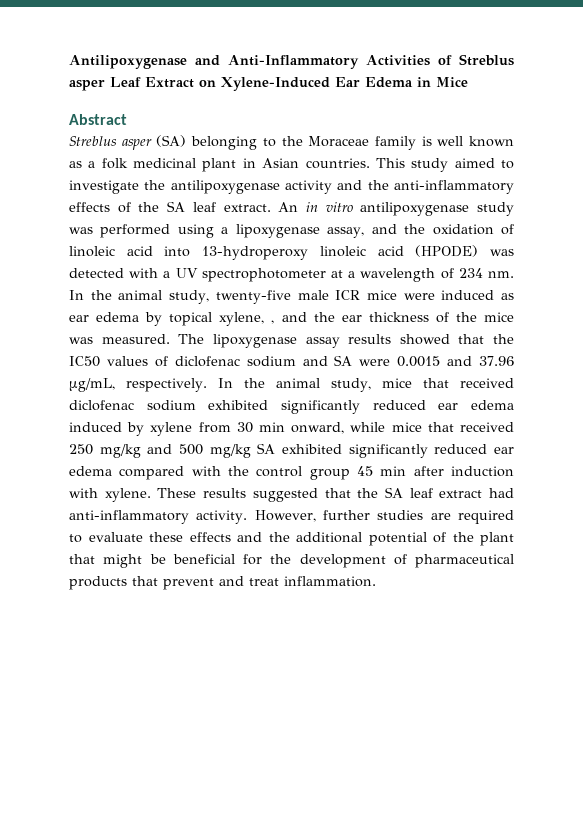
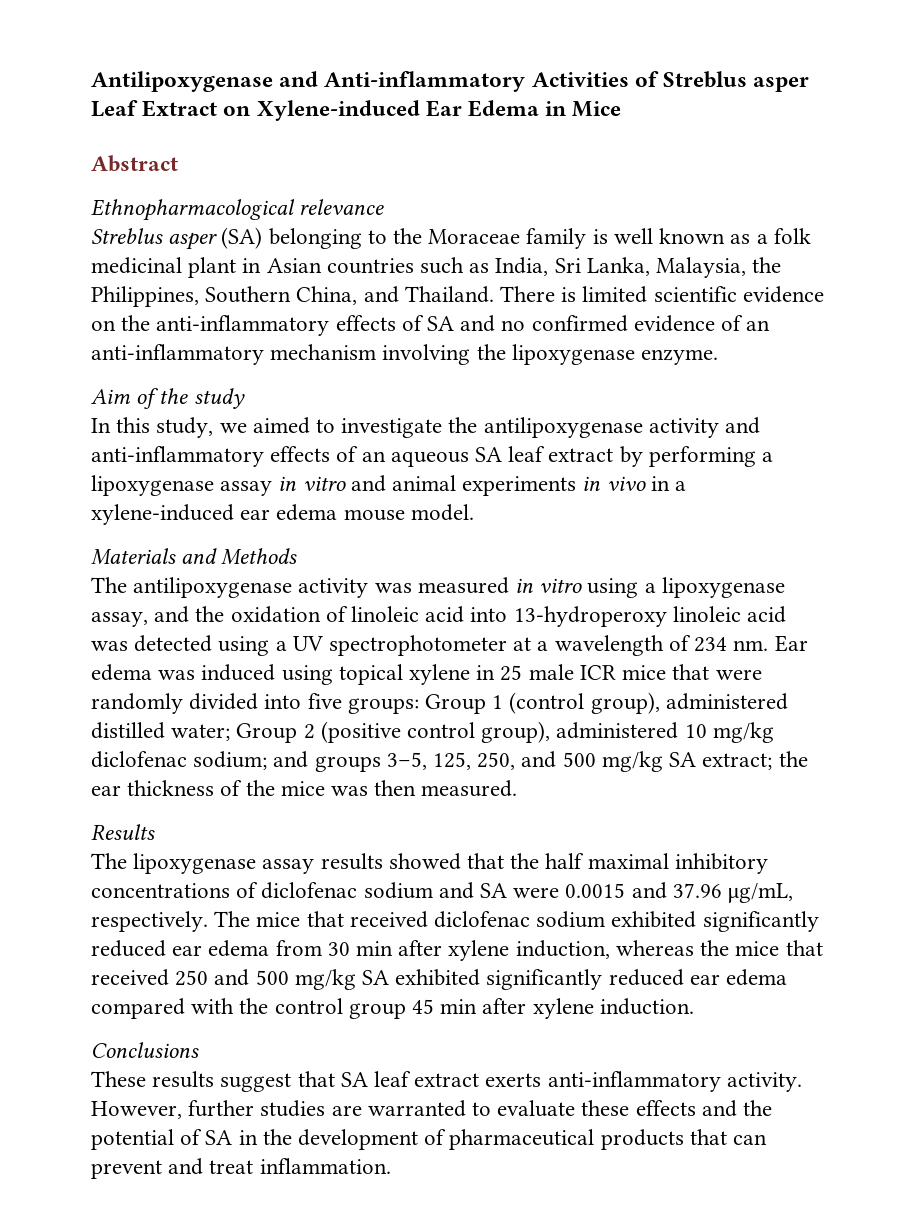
[228,55,359,69] Anti-Inflammatory -> [324,71,526,92] Anti-inflammatory
[221,77,330,91] Xylene-Induced -> [256,100,420,121] Xylene-induced
(127, 119) none -> [91,199,385,221] // Ethnopharmacological relevance
[305,158,449,172] countries. This study -> [326,257,782,278] [91,286,824,307] [91,315,771,336] [91,344,719,365] [91,388,245,409] [91,417,247,438] countries such as India, Sri Lanka, Malaysia, the Philippines, Southern China, and Thailand. There is limited scientific evidence on the anti-inflammatory effects of SA and no confirmed evidence of an anti-inflammatory mechanism involving the lipoxygenase enzyme. // Aim of the study // In this study, we
[367,180,514,194] [69,201,514,216] [69,224,171,238] the anti-inflammatory effects of the SA leaf extract. An in vitro antilipoxygenase study was performed -> [91,446,774,467] [91,475,687,496] [91,504,474,525] [91,548,298,565] [91,577,583,598] anti-inflammatory effects of an aqueous SA leaf extract by performing a lipoxygenase assay in vitro and animal experiments in vivo in a xylene-induced ear edema mouse model. // Materials and Methods // The antilipoxygenase activity was measured in vitro
[415,245,479,257] (HPODE) -> (787, 614) none
[129,268,159,278] with -> [218,636,270,656] using
[69,290,515,304] [69,312,307,326] In the animal study, twenty-five male ICR mice were induced as ear edema by topical xylene, , and -> [774,635,808,652] [91,664,762,685] [91,692,788,714] [91,721,774,743] [91,751,773,772] Ear edema was induced using topical xylene in 25 male ICR mice that were randomly divided into five groups: Group 1 (control group), administered distilled water; Group 2 (positive control group), administered 10 mg/kg diclofenac sodium; and groups 3–5, 125, 250, and 500 mg/kg SA extract;
(93, 340) none -> [374,780,417,796] then
(170, 339) none -> [91,824,155,840] // Results //
[69,356,148,367] IC50 values -> [545,853,768,874] [91,883,230,898] half maximal inhibitory concentrations
[217,378,372,392] In the animal study, -> [214,911,251,927] The
[69,422,386,436] induced by xylene from 30 min onward, while -> [275,940,730,961] from 30 min after xylene induction, whereas the
[99,444,141,458] mg/kg -> (209, 978) none
[451,466,514,477] [69,487,514,502] induction with xylene. These results suggested that the SA leaf extract had -> [532,998,694,1019] [91,1042,199,1058] [91,1071,542,1092] xylene induction. // Conclusions // These results suggest that SA leaf extract exerts
[458,510,514,524] required -> [367,1100,466,1117] warranted
[296,532,362,543] additional -> (773, 1108) none
[452,532,514,546] [69,554,262,568] the plant that might be beneficial for -> [205,1130,258,1145] SA in
(158, 581) none -> [733,1134,768,1145] can

